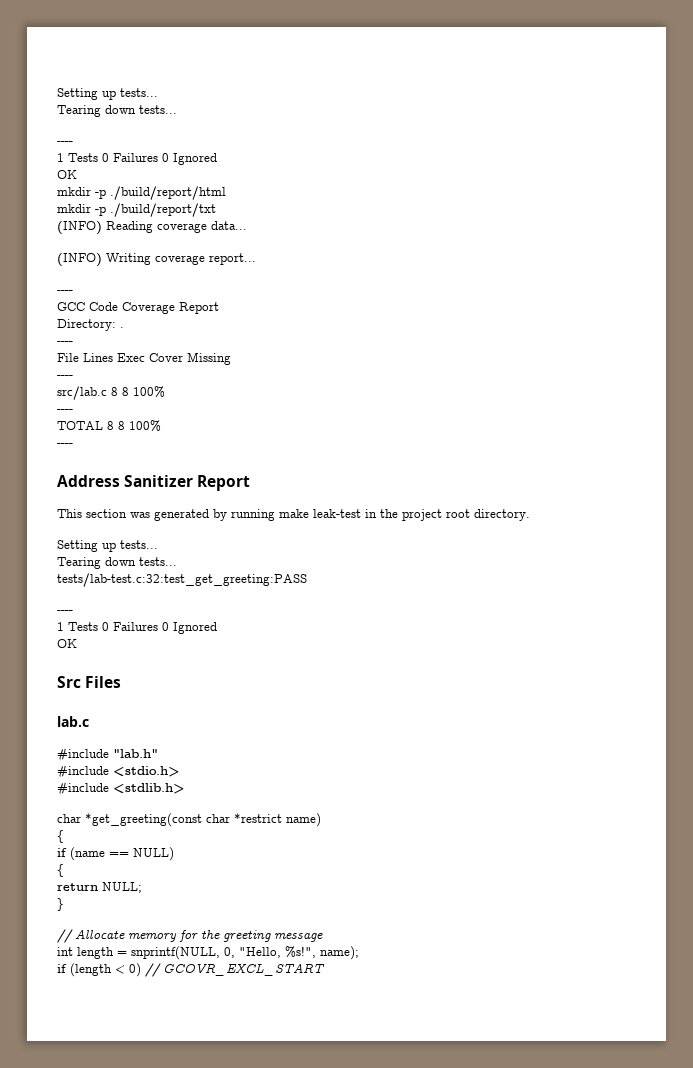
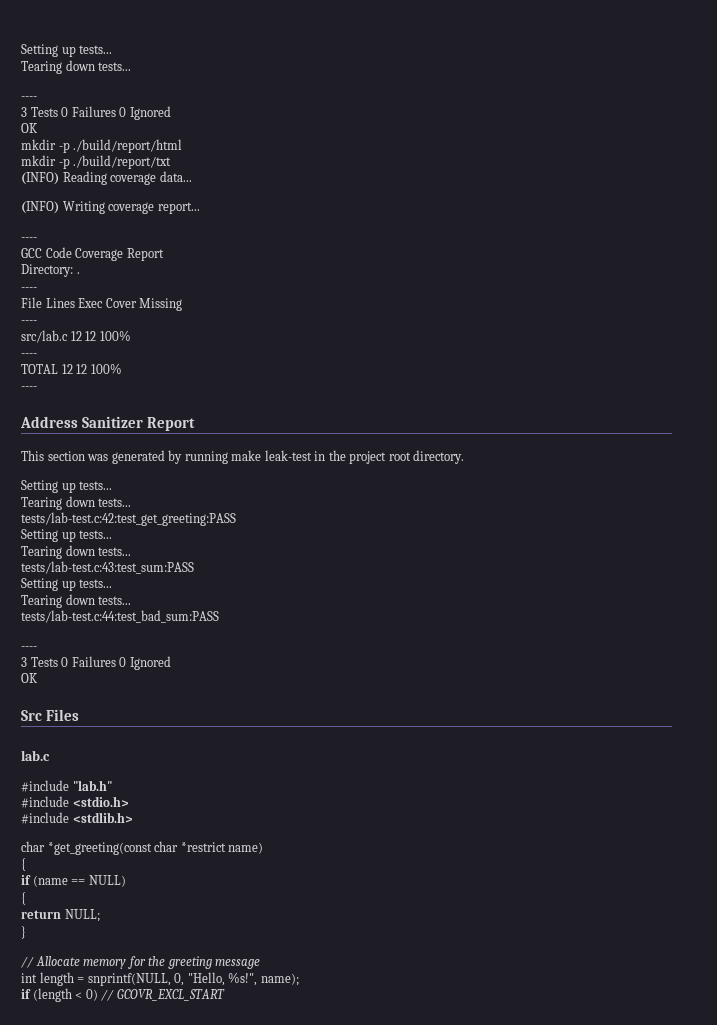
[57,153,64,162] 1 -> [21,107,27,117] 3
[111,387,129,396] 8 8 -> [70,331,97,341] 12 12
[107,421,125,430] 8 8 -> [61,364,88,374] 12 12
[57,573,307,587] [57,610,73,614] [57,622,64,631] tests/lab-test.c:32:test_get_greeting:PASS // ---- // 1 -> [21,512,236,526] [21,529,113,542] [21,545,132,559] [21,561,194,574] [21,578,113,591] [21,594,132,608] [21,610,219,623] [21,646,37,650] [21,657,27,667] tests/lab-test.c:42:test_get_greeting:PASS // Setting up tests... // Tearing down tests... // tests/lab-test.c:43:test_sum:PASS // Setting up tests... // Tearing down tests... // tests/lab-test.c:44:test_bad_sum:PASS // ---- // 3

